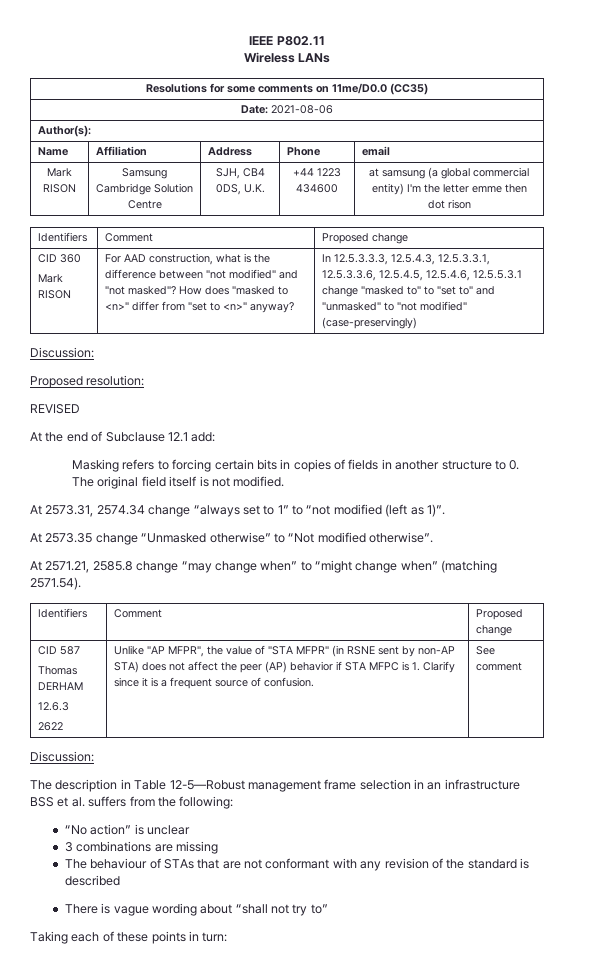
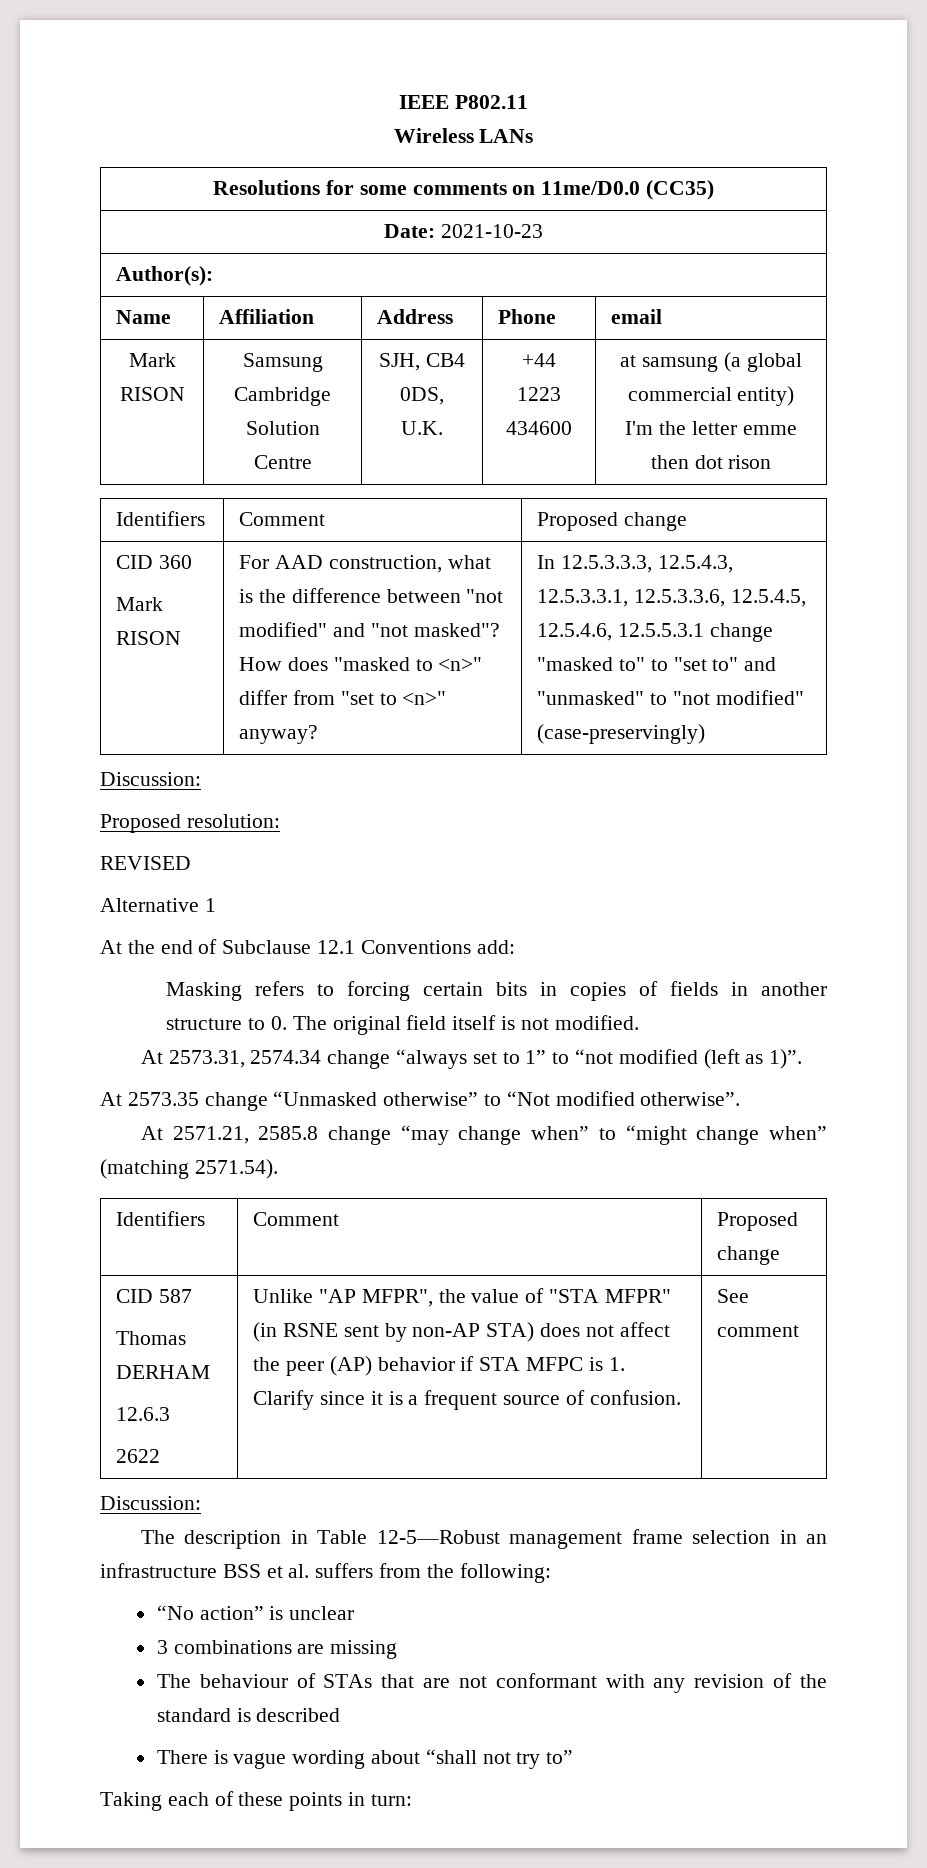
[271,105,333,114] 2021-08-06 -> [440,224,543,238] 2021-10-23
(80, 409) none -> [100,898,216,912] // Alternative 1
(188, 437) none -> [360,940,471,954] Conventions

